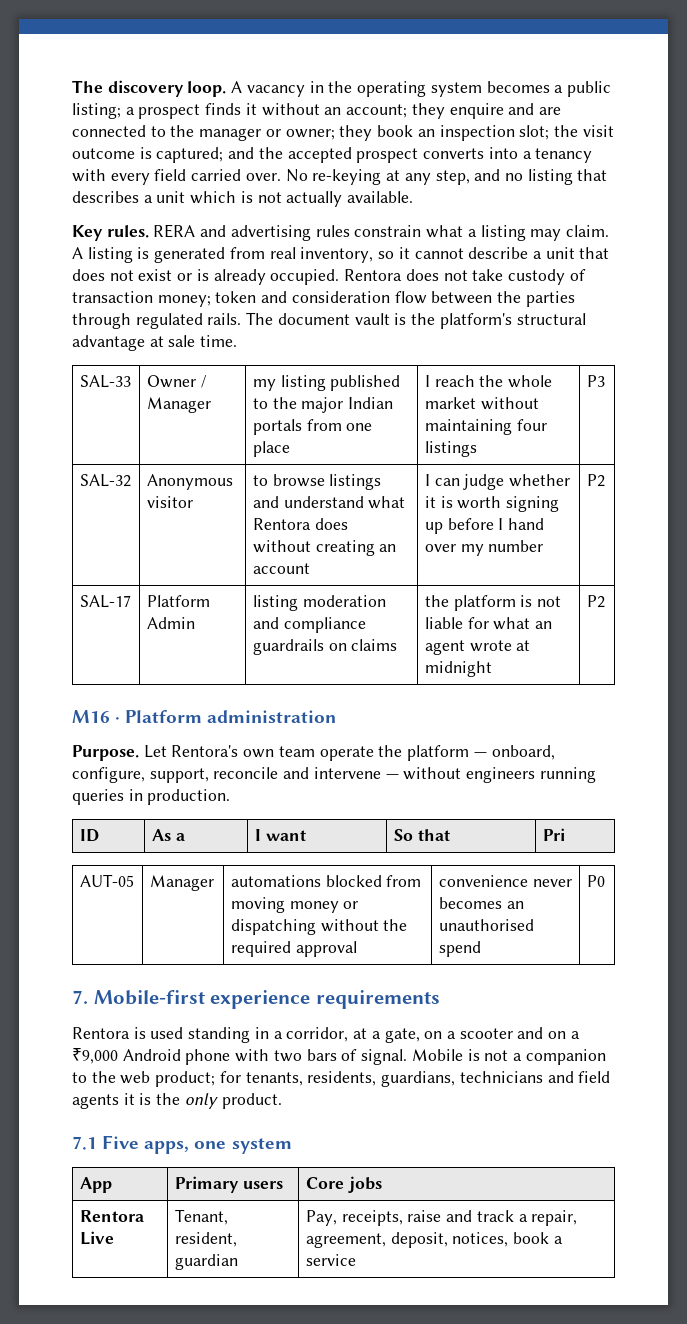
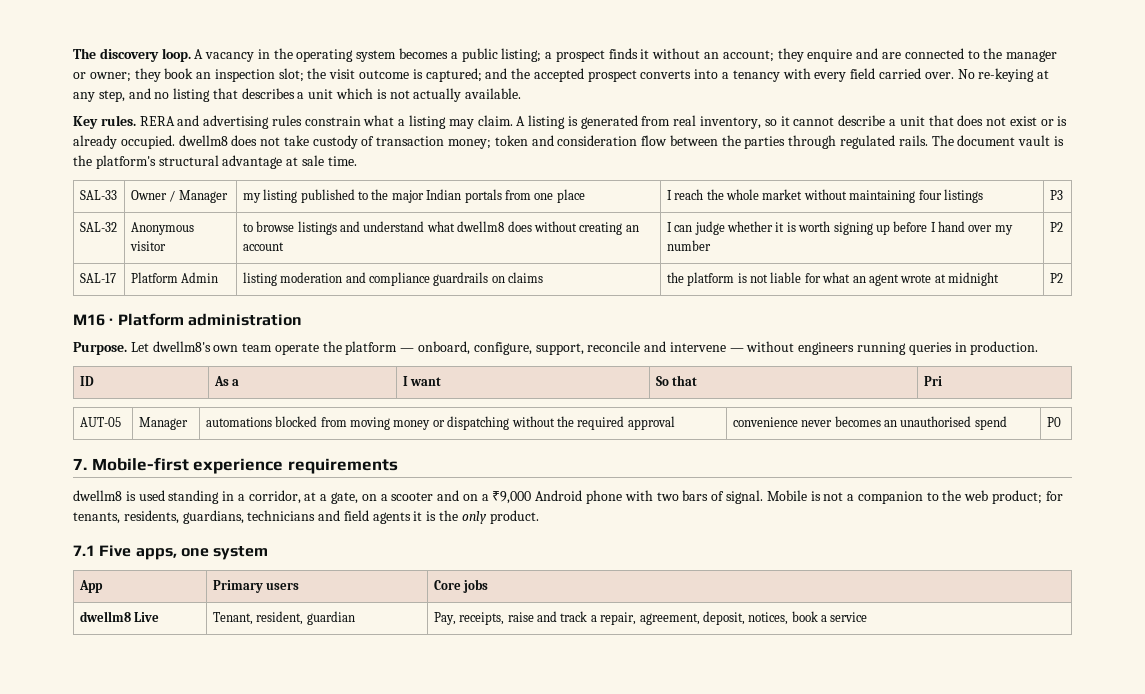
[344,269,403,281] Rentora -> [178,135,228,146] dwellm8
[252,518,311,530] Rentora -> [457,221,505,232] dwellm8
[171,745,239,757] Rentora's -> [152,341,211,352] dwellm8's
[72,1027,130,1039] Rentora -> [73,490,122,501] dwellm8
[79,1210,144,1222] Rentora -> [79,611,131,622] dwellm8

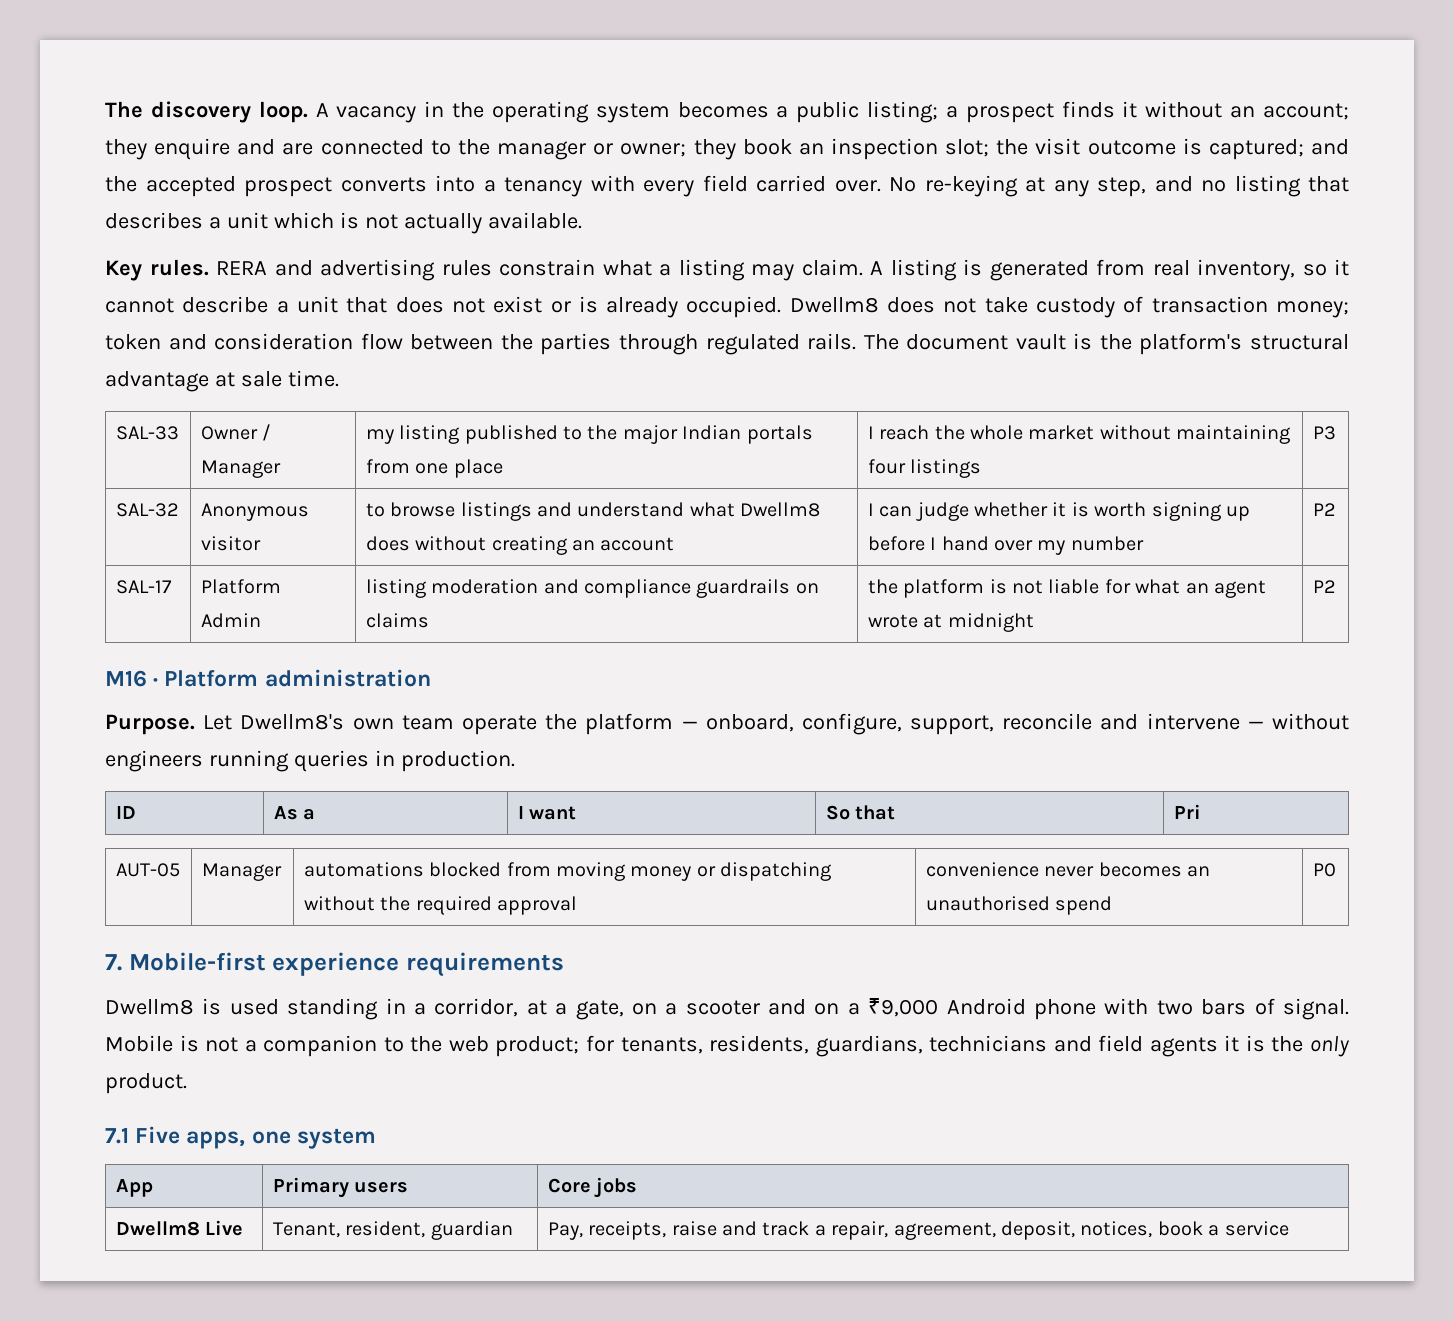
[178,135,228,146] dwellm8 -> [789,297,879,313] Dwellm8
[457,221,505,232] dwellm8 -> [740,502,821,517] Dwellm8
[152,341,211,352] dwellm8's -> [240,714,345,730] Dwellm8's
[73,490,122,501] dwellm8 -> [105,999,194,1015] Dwellm8
[79,611,131,622] dwellm8 -> [115,1221,200,1236] Dwellm8

